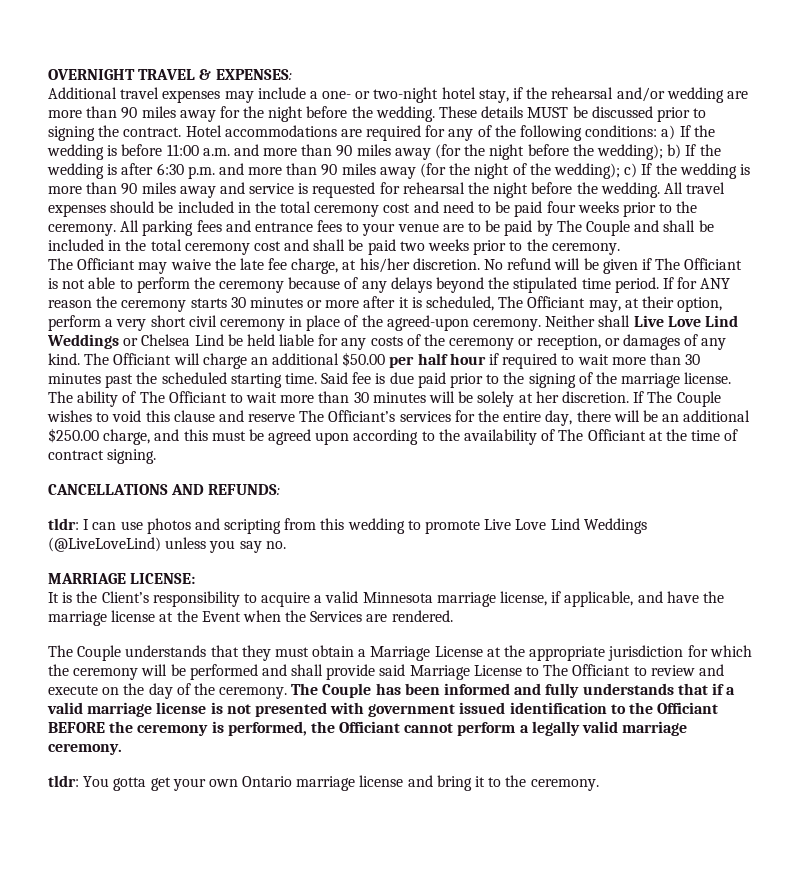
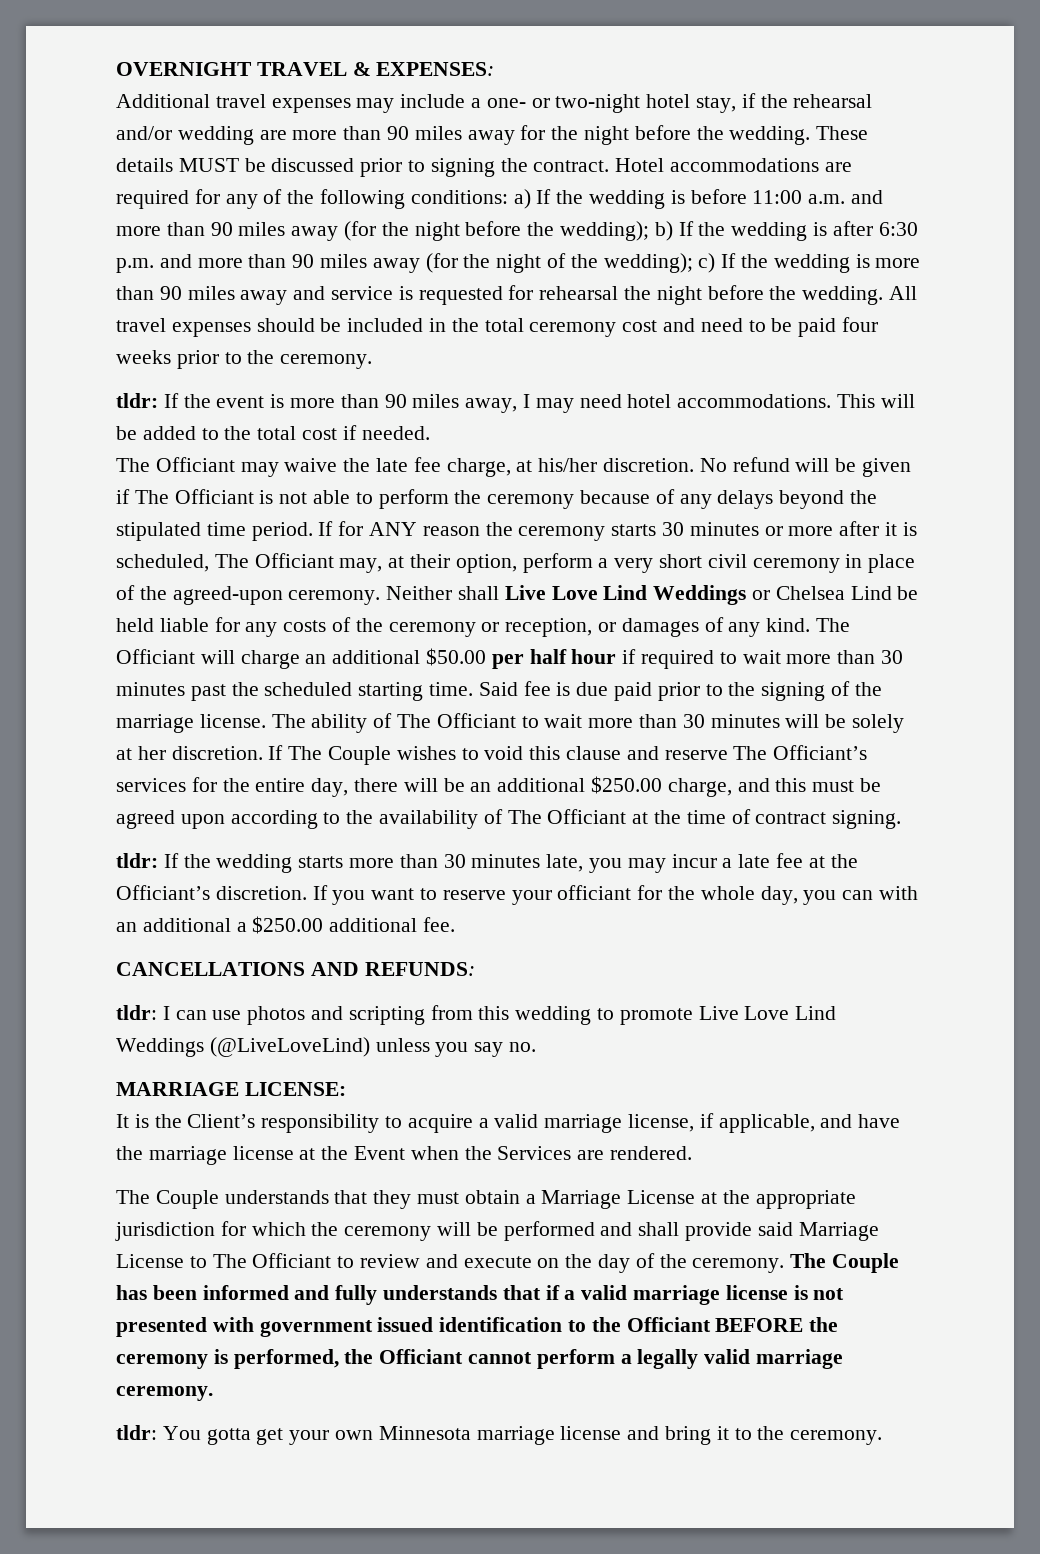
[120,220,714,236] [48,239,620,255] All parking fees and entrance fees to your venue are to be paid by The Couple and shall be included in the total ceremony cost and shall be paid two weeks prior to the ceremony. -> [116,393,915,413] [116,425,430,440] // tldr: If the event is more than 90 miles away, I may need hotel accommodations. This will be added to the total cost if needed.
(157, 456) none -> [116,853,858,873] [116,885,919,905] [116,916,456,934] // tldr: If the wedding starts more than 30 minutes late, you may incur a late fee at the Officiant’s discretion. If you want to reserve your officiant for the whole day, you can with an additional a $250.00 additional fee.
[362,592,433,603] Minnesota -> (539, 1121) none
[242,776,293,787] Ontario -> [378,1426,471,1440] Minnesota

